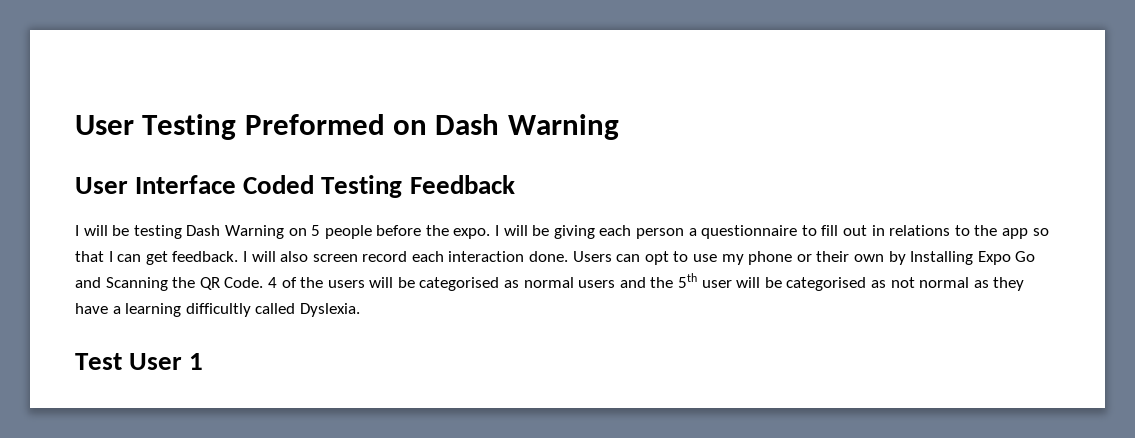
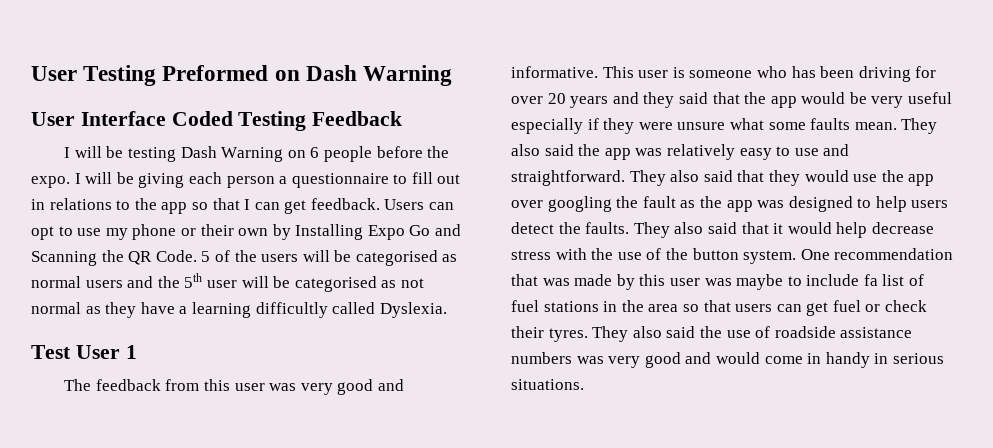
[311,225,321,236] 5 -> [310,147,320,158] 6
[242,251,569,262] I will also screen record each interaction done. -> (380, 204) none
[267,277,277,288] 4 -> [201,251,211,262] 5
(204, 361) none -> [64,379,404,395] [511,66,937,82] [511,92,953,108] [511,118,938,134] [511,144,850,160] [511,170,935,186] [511,196,949,212] [511,222,934,238] [511,248,954,264] [511,274,925,290] [511,300,928,316] [511,326,913,342] [511,352,944,368] [511,379,584,390] // The feedback from this user was very good and informative. This user is someone who has been driving for over 20 years and they said that the app would be very useful especially if they were unsure what some faults mean. They also said the app was relatively easy to use and straightforward. They also said that they would use the app over googling the fault as the app was designed to help users detect the faults. They also said that it would help decrease stress with the use of the button system. One recommendation that was made by this user was maybe to include fa list of fuel stations in the area so that users can get fuel or check their tyres. They also said the use of roadside assistance numbers was very good and would come in handy in serious situations.

